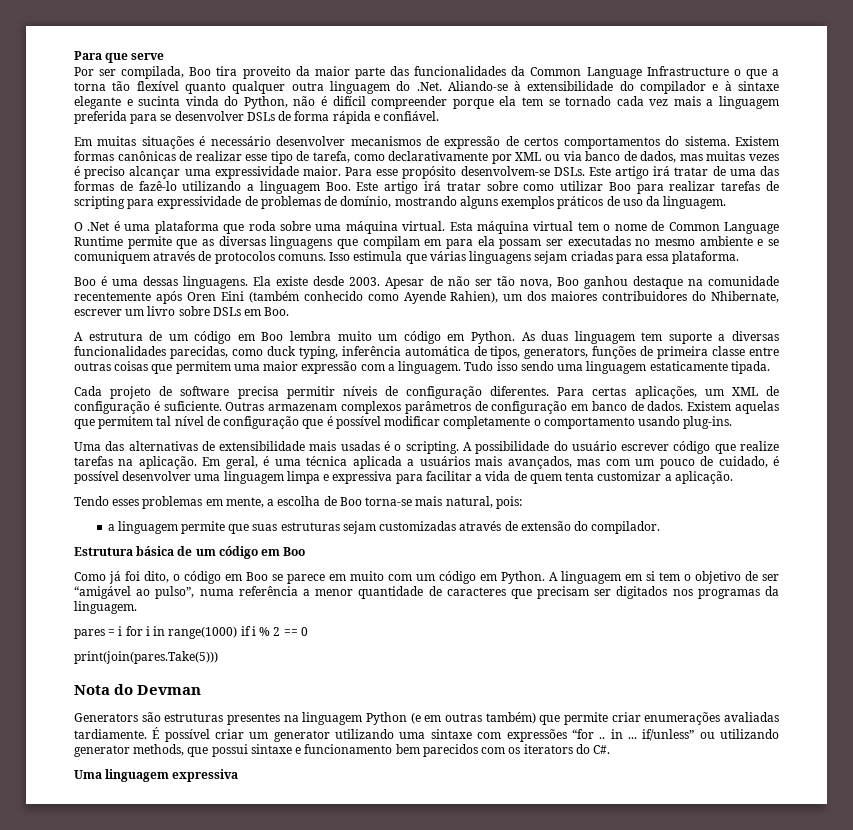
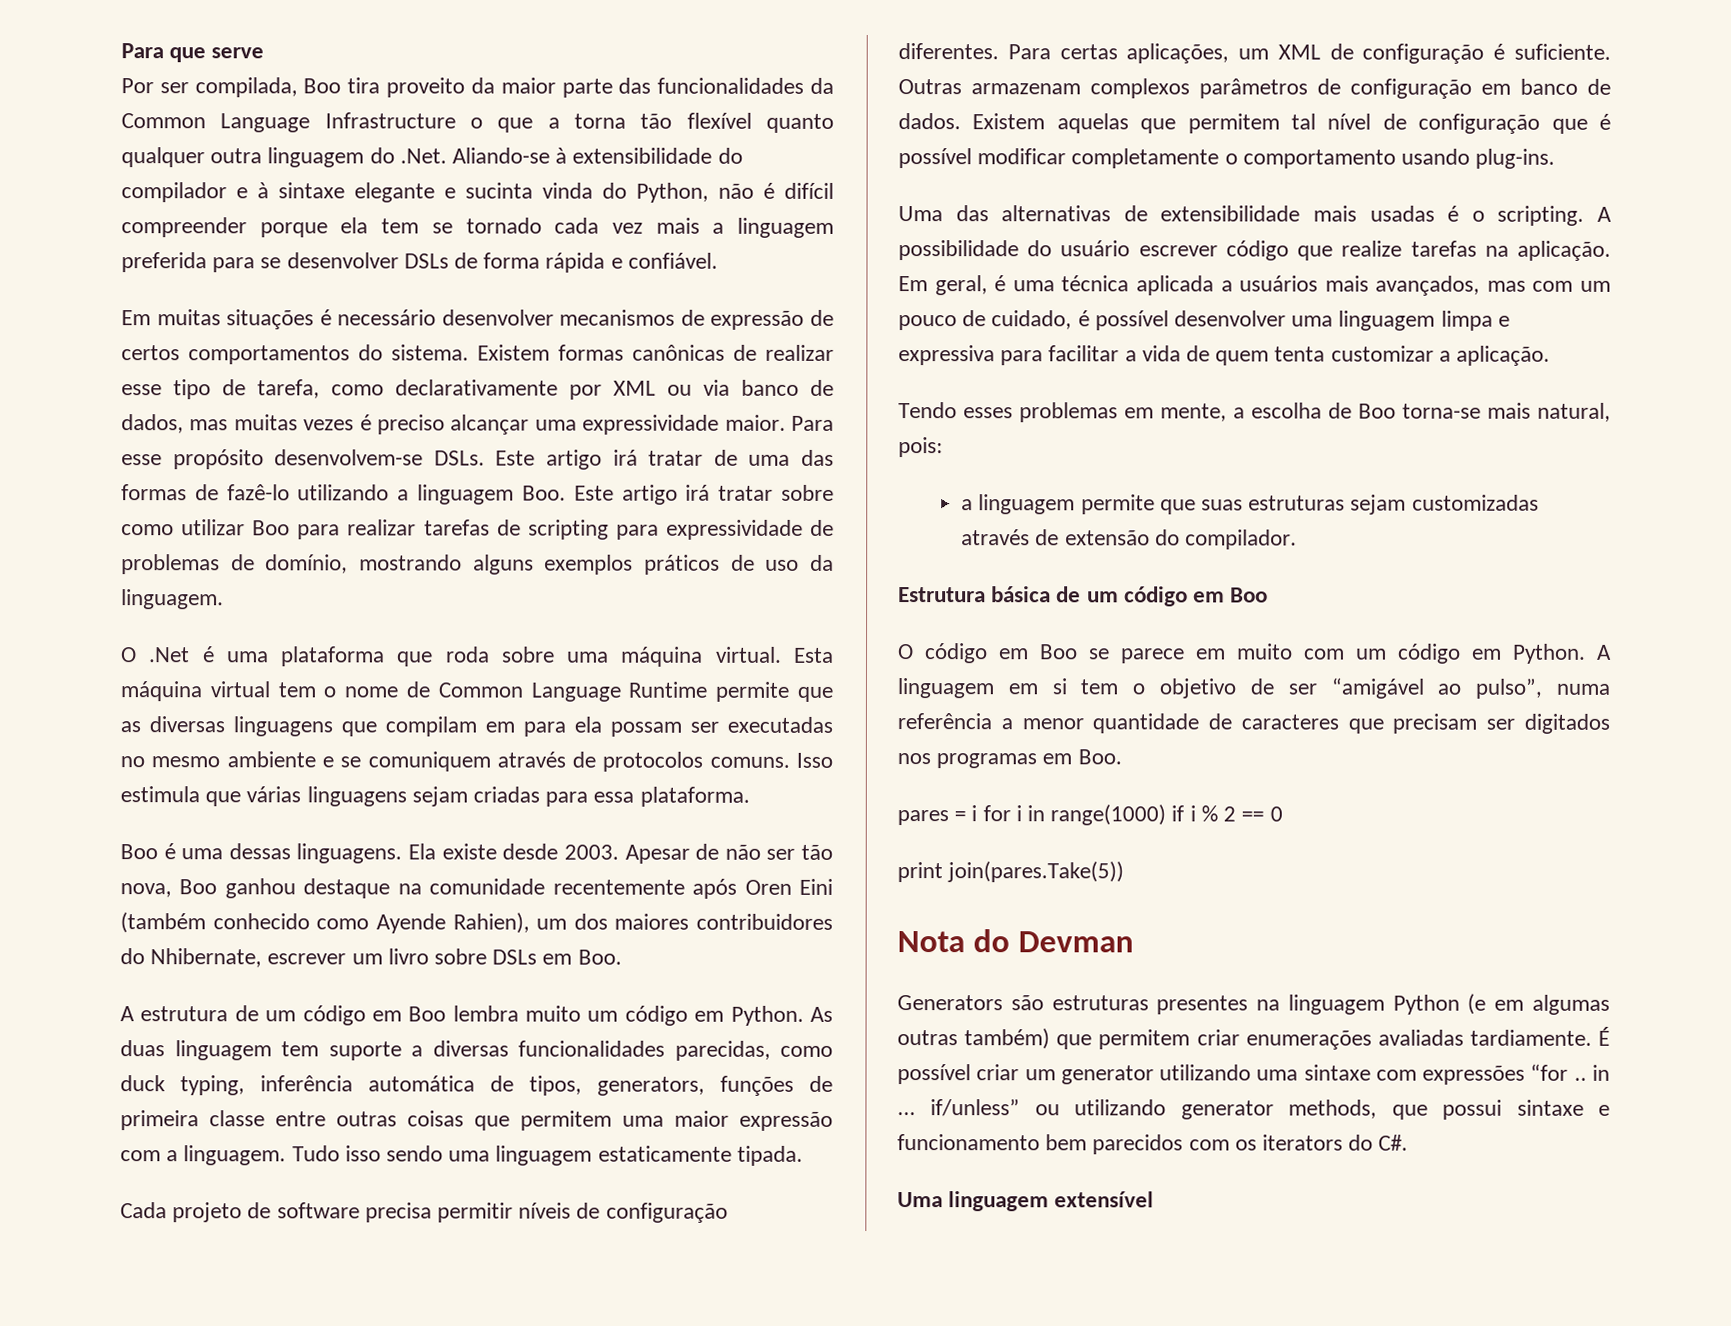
[74,571,180,584] Como já foi dito, o -> [898,644,914,660] O
[765,586,779,596] [74,601,137,614] da linguagem. -> [1042,749,1122,765] em Boo.
[74,651,218,664] print(join(pares.Take(5))) -> [897,861,1125,883] print join(pares.Take(5))
(442, 718) none -> [1531,994,1610,1015] algumas
[564,712,609,725] permite -> [1098,1029,1191,1050] permitem
[172,769,239,782] expressiva -> [1054,1191,1155,1208] extensível

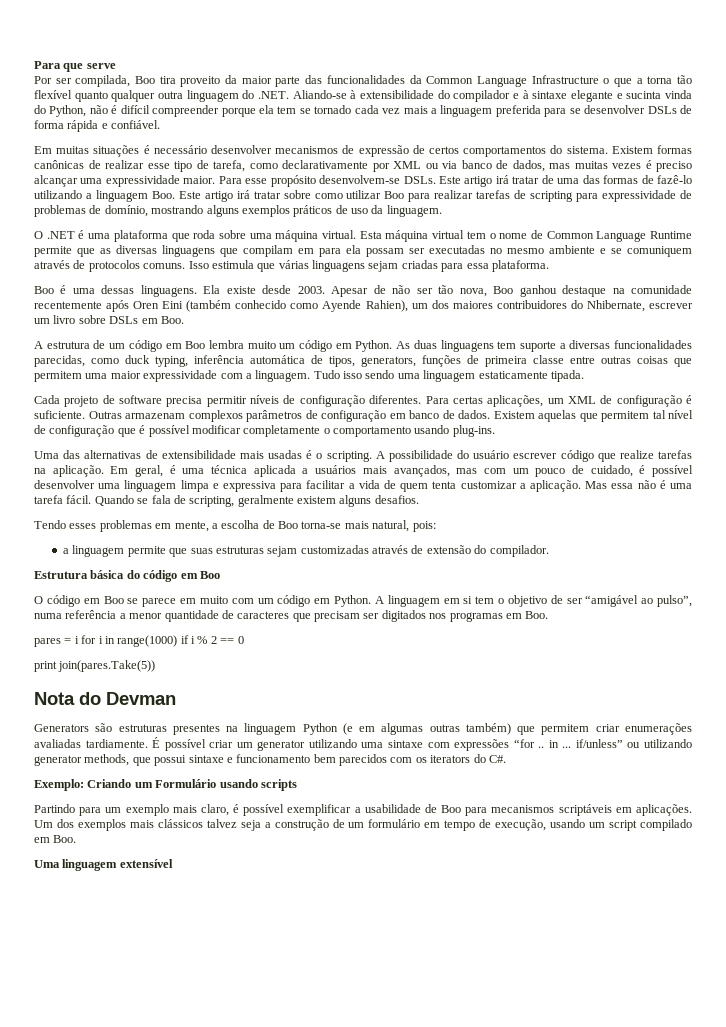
[399,148,447,164] .Net. -> [258,91,289,99] .NET.
[149,647,191,663] .Net -> [46,231,75,239] .NET
[174,1040,272,1061] linguagem -> [440,340,494,352] linguagens
[739,1111,833,1131] expressão -> [143,370,218,382] expressividade
(1551, 355) none -> [585,480,692,489] [34,495,419,507] Mas essa não é uma tarefa fácil. Quando se fala de scripting, geralmente existem alguns desafios.
[1056,586,1119,603] de um -> [126,570,140,579] do
(1409, 1142) none -> [34,779,297,791] [34,804,692,816] [34,819,692,831] [34,835,77,843] // Exemplo: Criando um Formulário usando scripts // Partindo para um exemplo mais claro, é possível exemplificar a usabilidade de Boo para mecanismos scriptáveis em aplicações. Um dos exemplos mais clássicos talvez seja a construção de um formulário em tempo de execução, usando um script compilado em Boo.

